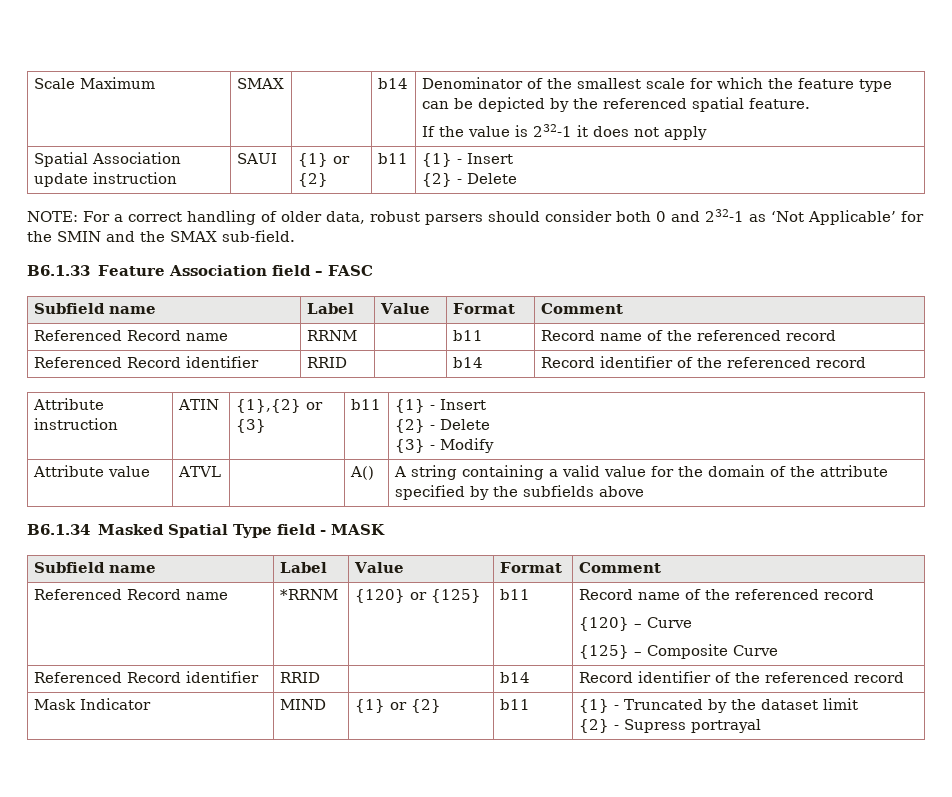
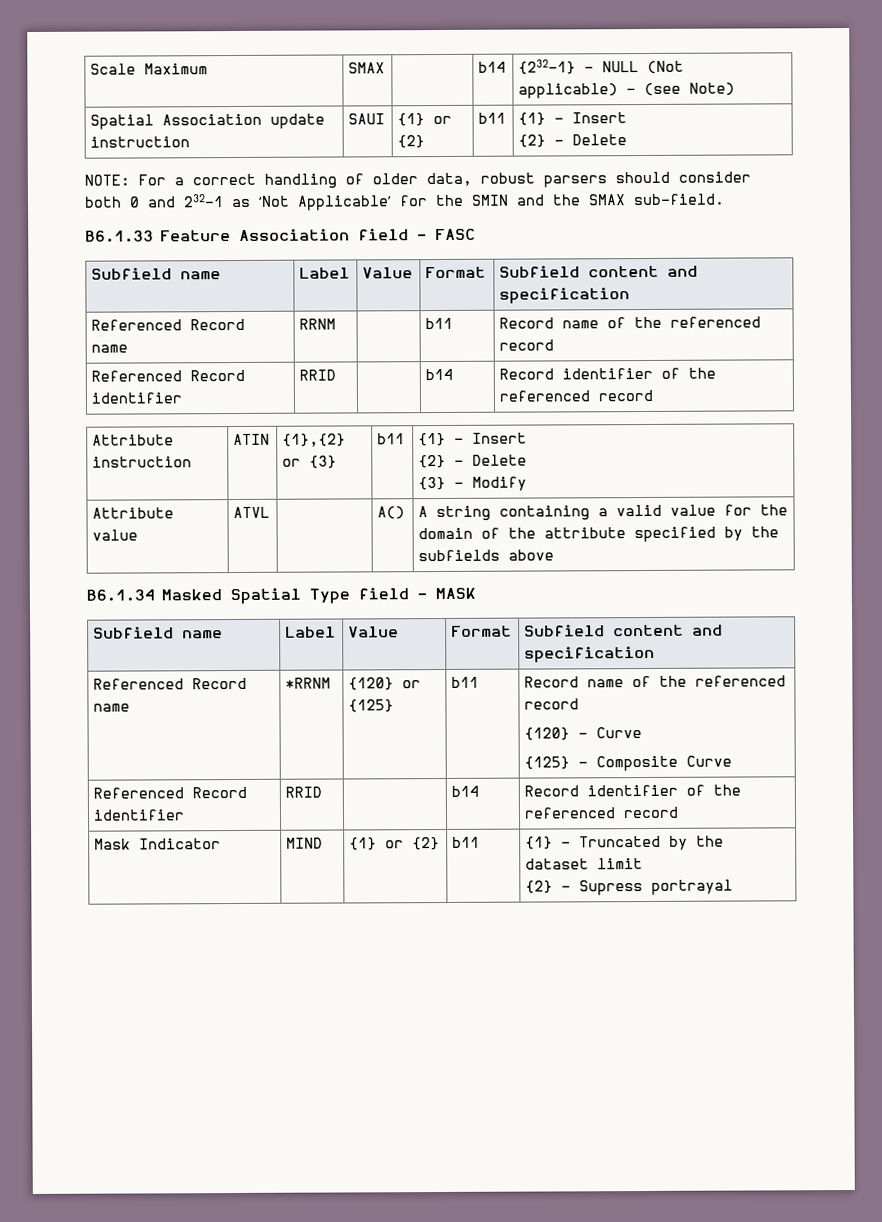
[421,77,892,92] [421,97,810,112] [421,124,707,140] Denominator of the smallest scale for which the feature type can be depicted by the referenced spatial feature. // If the value is 232-1 it does not apply -> [518,59,685,75] [518,82,736,99] {232-1} – NULL (Not applicable) – (see Note)
[540,303,623,314] Comment -> [499,265,699,278] [499,287,631,304] Subfield content and specification
[578,562,661,573] Comment -> [524,624,724,637] [524,645,656,663] Subfield content and specification

